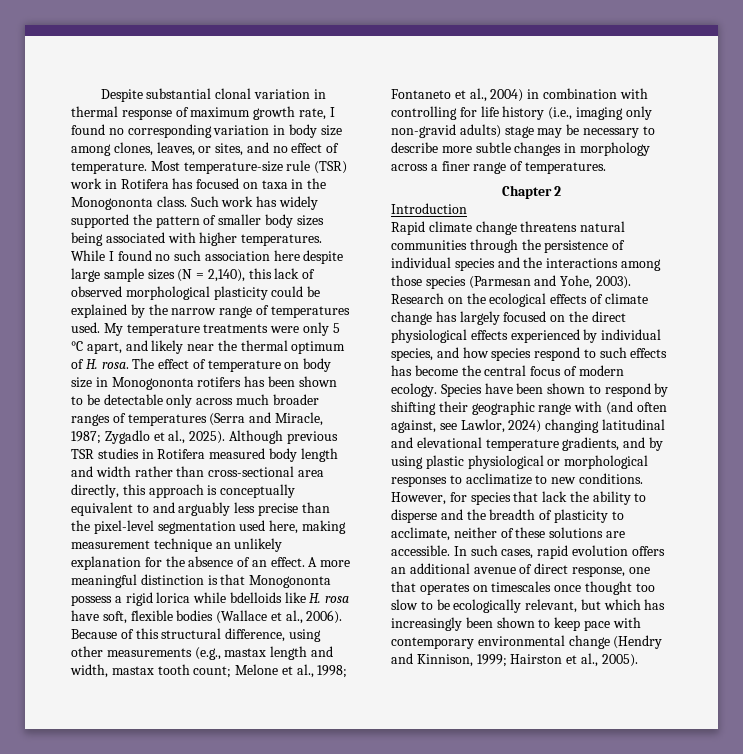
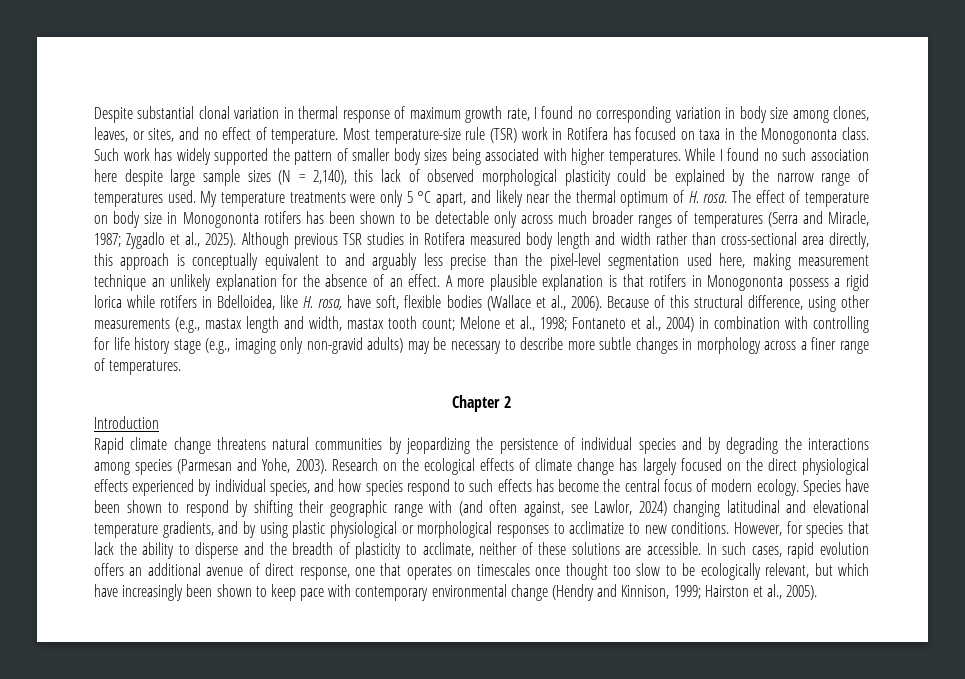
[71,574,246,588] meaningful distinction is that -> [489,274,702,291] plausible explanation is that rotifers in
[229,592,282,603] bdelloids -> [160,295,276,310] rotifers in Bdelloidea,
[325,596,350,603] rosa -> [318,299,343,310] rosa,
[548,107,573,120] (i.e., -> [173,338,231,354] stage (e.g.,
[504,126,534,138] stage -> (404, 345) none
[469,239,518,253] through -> [388,437,471,454] by jeopardizing
(520, 262) none -> [708,437,779,454] by degrading
[391,275,422,286] those -> (130, 468) none
[644,599,666,610] has -> [94,584,118,597] have

